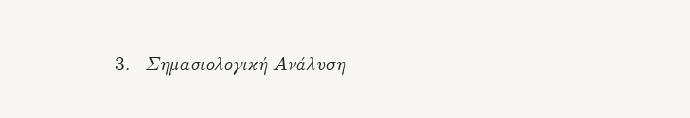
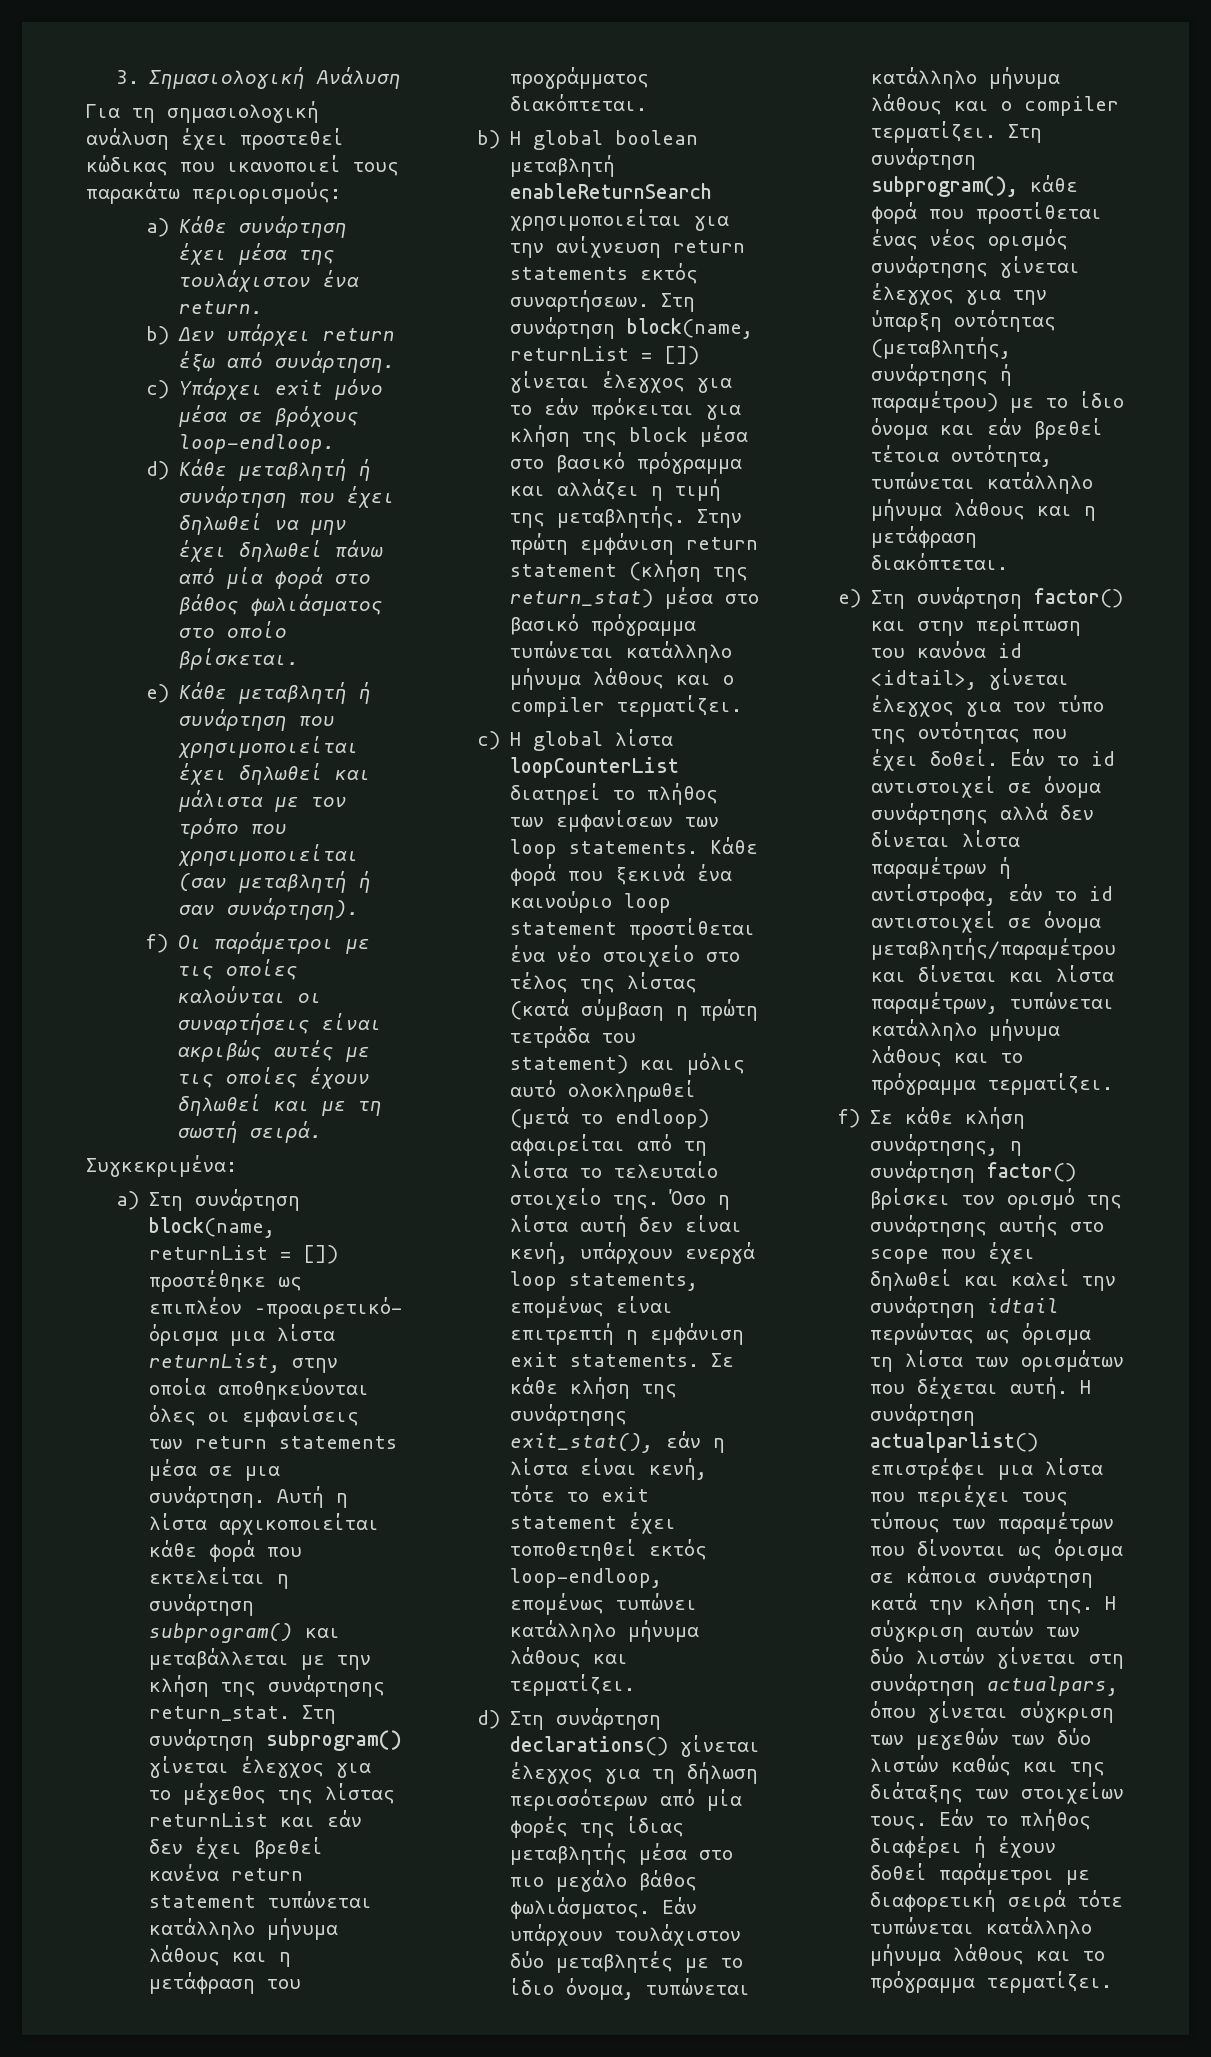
(346, 66) none -> [86,101,319,123] [86,128,344,151] [86,155,399,176] [86,182,341,204] [145,216,348,238] [179,243,336,266] [179,270,360,293] [179,301,264,314] [145,324,396,347] [179,351,396,373] [145,378,384,401] [179,405,360,428] [179,434,336,454] [145,459,372,481] [179,486,396,509] [179,513,348,535] [179,540,384,563] [179,567,372,589] [179,594,384,616] [179,621,288,638] [179,648,300,670] [145,682,372,704] [179,709,336,731] [178,736,360,759] [179,763,372,786] [179,790,348,812] [179,818,288,839] [178,844,360,867] [179,871,372,893] [179,898,360,920] [145,932,371,954] [178,959,299,980] [178,986,323,1003] [178,1013,383,1035] [178,1040,371,1062] [178,1067,371,1090] [178,1094,383,1116] [178,1121,323,1143] [86,1155,237,1177] [115,1189,301,1211] [149,1217,276,1238] [149,1245,339,1264] [149,1270,303,1292] [149,1297,403,1319] [149,1324,336,1346] [149,1353,339,1373] [149,1378,370,1400] [149,1405,360,1427] [149,1436,398,1449] [149,1459,281,1481] [149,1486,349,1508] [149,1513,380,1536] [149,1540,303,1562] [149,1567,290,1589] [149,1594,255,1616] [149,1623,341,1643] [149,1648,372,1670] [149,1675,386,1697] [149,1705,337,1724] [149,1729,403,1751] [149,1756,372,1779] [149,1783,396,1805] [149,1810,363,1827] [149,1837,324,1860] [149,1864,304,1881] [149,1891,373,1908] [149,1918,339,1940] [149,1945,292,1967] [149,1972,302,1994] [510,67,650,89] [510,94,648,111] [476,130,699,150] [510,155,616,177] [510,183,713,199] [510,209,730,232] [510,236,746,259] [510,263,699,284] [510,290,696,312] [510,317,754,339] [510,346,700,365] [510,371,733,394] [510,398,742,420] [510,425,749,447] [510,452,743,474] [510,479,722,501] [510,506,743,528] [510,533,759,555] [510,560,749,582] [510,587,760,609] [510,614,697,636] [510,641,733,663] [510,668,735,690] [510,695,743,717] [476,729,674,751] [510,757,680,778] [510,783,719,805] [510,810,720,832] [510,837,759,859] [510,864,733,886] [510,891,672,913] [510,918,756,940] [510,945,741,968] [510,972,698,994] [510,999,759,1021] [510,1026,637,1048] [510,1053,746,1075] [510,1080,697,1102] [510,1107,710,1129] [510,1134,708,1156] [510,1161,719,1178] [510,1188,731,1211] [510,1215,743,1237] [510,1242,756,1265] [510,1271,699,1291] [510,1296,674,1318] [510,1323,745,1345] [510,1352,735,1367] [510,1377,678,1399] [510,1404,628,1426] [510,1431,726,1453] [510,1458,708,1480] [510,1485,650,1502] [510,1512,677,1535] [510,1539,708,1561] [510,1568,663,1588] [510,1593,698,1615] [510,1620,700,1642] [510,1647,629,1668] [510,1674,636,1696] [476,1708,662,1730] [510,1735,761,1757] [510,1762,759,1785] [510,1789,743,1811] [510,1816,685,1838] [510,1843,734,1865] [510,1870,698,1892] [510,1897,698,1919] [510,1924,742,1947] [510,1951,744,1973] [510,1978,751,2000] [871,67,1061,89] [871,94,1120,116] [871,121,1043,143] [871,148,977,170] [871,175,1079,197] [871,202,1103,224] [871,229,1069,251] [871,256,1081,278] [871,283,1048,306] [871,310,1057,332] [871,337,1012,359] [871,364,1013,386] [871,391,1125,413] [871,418,1104,440] [871,445,1053,467] [871,472,1094,494] [871,499,1097,521] [871,526,978,548] [871,553,1009,570] [837,587,1124,609] [871,614,1082,636] [871,641,1023,658] [871,668,1070,690] [871,695,1105,718] [871,722,1068,744] [871,749,1116,772] [871,776,1102,799] [871,803,1095,825] [871,830,1021,847] [871,857,1012,879] [871,884,1114,906] [871,911,1102,934] [871,938,1117,960] [871,965,1115,982] [871,992,1115,1014] [871,1019,1061,1041] [871,1046,1024,1067] [871,1073,1114,1095] [837,1107,1026,1129] [870,1134,1023,1156] [870,1161,1077,1183] [870,1188,1123,1210] [870,1215,1105,1237] [870,1242,1036,1265] [870,1269,1117,1291] [870,1296,1060,1318] [870,1323,1092,1345] [870,1350,1125,1372] [870,1377,1092,1400] [870,1404,976,1426] [870,1432,1039,1453] [870,1458,1104,1480] [870,1485,1069,1508] [870,1512,1115,1534] [870,1539,1124,1561] [870,1566,1094,1588] [870,1593,1117,1615] [870,1620,1081,1642] [870,1647,1125,1669] [870,1674,1119,1696] [870,1701,1115,1723] [870,1728,1092,1750] [870,1755,1106,1777] [870,1782,1125,1805] [870,1809,1092,1831] [870,1836,1057,1859] [870,1863,1091,1885] [870,1890,1124,1912] [870,1917,1093,1939] [870,1944,1106,1966] [870,1971,1113,1993] // Για τη σημασιολογική ανάλυση έχει προστεθεί κώδικας που ικανοποιεί τους παρακάτω περιορισμούς: // a) Κάθε συνάρτηση έχει μέσα της τουλάχιστον ένα return. // b) Δεν υπάρχει return έξω από συνάρτηση. // c) Υπάρχει exit μόνο μέσα σε βρόχους loop-endloop. // d) Κάθε μεταβλητή ή συνάρτηση που έχει δηλωθεί να μην έχει δηλωθεί πάνω από μία φορά στο βάθος φωλιάσματος στο οποίο βρίσκεται. // e) Κάθε μεταβλητή ή συνάρτηση που χρησιμοποιείται έχει δηλωθεί και μάλιστα με τον τρόπο που χρησιμοποιείται (σαν μεταβλητή ή σαν συνάρτηση). // f) Οι παράμετροι με τις οποίες καλούνται οι συναρτήσεις είναι ακριβώς αυτές με τις οποίες έχουν δηλωθεί και με τη σωστή σειρά. // Συγκεκριμένα: // a) Στη συνάρτηση block(name, returnList = []) προστέθηκε ως επιπλέον –προαιρετικό- όρισμα μια λίστα returnList, στην οποία αποθηκεύονται όλες οι εμφανίσεις των return statements μέσα σε μια συνάρτηση. Αυτή η λίστα αρχικοποιείται κάθε φορά που εκτελείται η συνάρτηση subprogram() και μεταβάλλεται με την κλήση της συνάρτησης return_stat. Στη συνάρτηση subprogram() γίνεται έλεγχος για το μέγεθος της λίστας returnList και εάν δεν έχει βρεθεί κανένα return statement τυπώνεται κατάλληλο μήνυμα λάθους και η μετάφραση του προγράμματος διακόπτεται. // b) Η global boolean μεταβλητή enableReturnSearch χρησιμοποιείται για την ανίχνευση return statements εκτός συναρτήσεων. Στη συνάρτηση block(name, returnList = []) γίνεται έλεγχος για το εάν πρόκειται για κλήση της block μέσα στο βασικό πρόγραμμα και αλλάζει η τιμή της μεταβλητής. Στην πρώτη εμφάνιση return statement (κλήση της return_stat) μέσα στο βασικό πρόγραμμα τυπώνεται κατάλληλο μήνυμα λάθους και ο compiler τερματίζει. // c) Η global λίστα loopCounterList διατηρεί το πλήθος των εμφανίσεων των loop statements. Κάθε φορά που ξεκινά ένα καινούριο loop statement προστίθεται ένα νέο στοιχείο στο τέλος της λίστας (κατά σύμβαση η πρώτη τετράδα του statement) και μόλις αυτό ολοκληρωθεί (μετά το endloop) αφαιρείται από τη λίστα το τελευταίο στοιχείο της. Όσο η λίστα αυτή δεν είναι κενή, υπάρχουν ενεργά loop statements, επομένως είναι επιτρεπτή η εμφάνιση exit statements. Σε κάθε κλήση της συνάρτησης exit_stat(), εάν η λίστα είναι κενή, τότε το exit statement έχει τοποθετηθεί εκτός loop-endloop, επομένως τυπώνει κατάλληλο μήνυμα λάθους και τερματίζει. // d) Στη συνάρτηση declarations() γίνεται έλεγχος για τη δήλωση περισσότερων από μία φορές της ίδιας μεταβλητής μέσα στο πιο μεγάλο βάθος φωλιάσματος. Εάν υπάρχουν τουλάχιστον δύο μεταβλητές με το ίδιο όνομα, τυπώνεται κατάλληλο μήνυμα λάθους και ο compiler τερματίζει. Στη συνάρτηση subprogram(), κάθε φορά που προστίθεται ένας νέος ορισμός συνάρτησης γίνεται έλεγχος για την ύπαρξη οντότητας (μεταβλητής, συνάρτησης ή παραμέτρου) με το ίδιο όνομα και εάν βρεθεί τέτοια οντότητα, τυπώνεται κατάλληλο μήνυμα λάθους και η μετάφραση διακόπτεται. // e) Στη συνάρτηση factor() και στην περίπτωση του κανόνα id <idtail>, γίνεται έλεγχος για τον τύπο της οντότητας που έχει δοθεί. Εάν το id αντιστοιχεί σε όνομα συνάρτησης αλλά δεν δίνεται λίστα παραμέτρων ή αντίστροφα, εάν το id αντιστοιχεί σε όνομα μεταβλητής/παραμέτρου και δίνεται και λίστα παραμέτρων, τυπώνεται κατάλληλο μήνυμα λάθους και το πρόγραμμα τερματίζει. // f) Σε κάθε κλήση συνάρτησης, η συνάρτηση factor() βρίσκει τον ορισμό της συνάρτησης αυτής στο scope που έχει δηλωθεί και καλεί την συνάρτηση idtail περνώντας ως όρισμα τη λίστα των ορισμάτων που δέχεται αυτή. Η συνάρτηση actualparlist() επιστρέφει μια λίστα που περιέχει τους τύπους των παραμέτρων που δίνονται ως όρισμα σε κάποια συνάρτηση κατά την κλήση της. Η σύγκριση αυτών των δύο λιστών γίνεται στη συνάρτηση actualpars, όπου γίνεται σύγκριση των μεγεθών των δύο λιστών καθώς και της διάταξης των στοιχείων τους. Εάν το πλήθος διαφέρει ή έχουν δοθεί παράμετροι με διαφορετική σειρά τότε τυπώνεται κατάλληλο μήνυμα λάθους και το πρόγραμμα τερματίζει.

